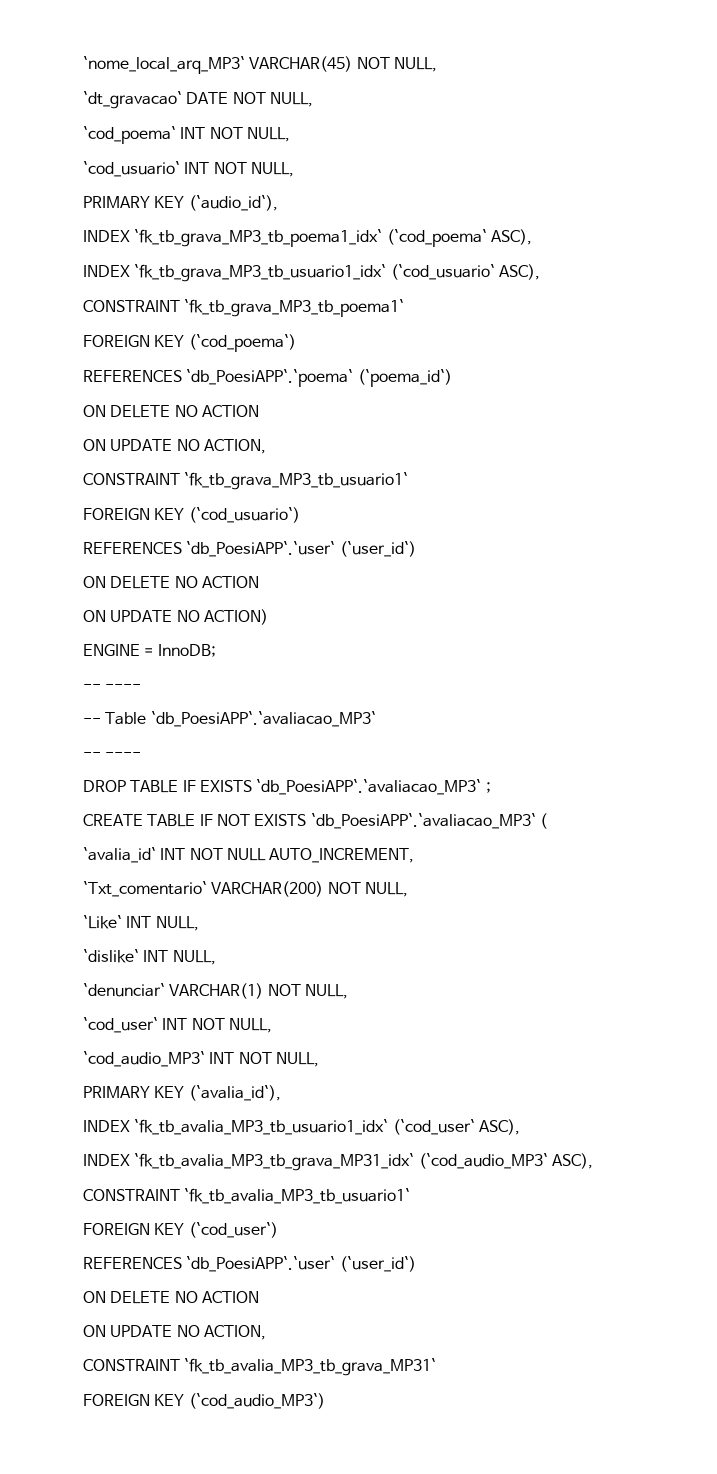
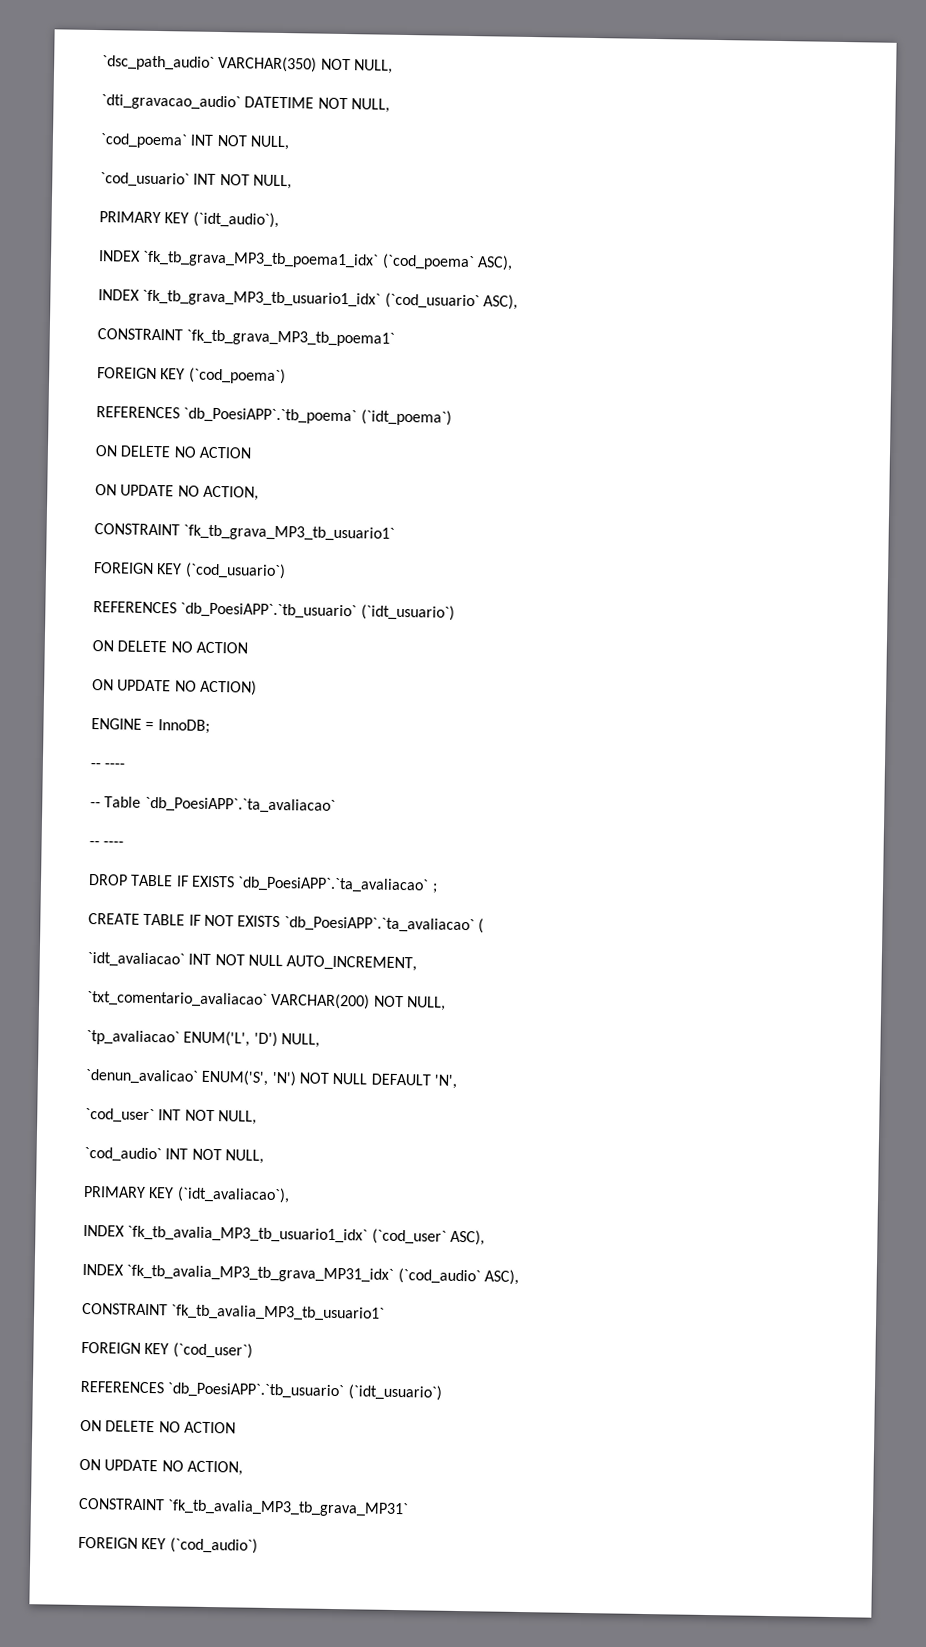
[83,56,437,74] [83,91,229,109] `nome_local_arq_MP3` VARCHAR(45) NOT NULL, // `dt_gravacao` DATE -> [102,55,393,74] [101,94,315,111] `dsc_path_audio` VARCHAR(350) NOT NULL, // `dti_gravacao_audio` DATETIME
[188,195,278,211] (`audio_id`), -> [192,211,279,228] (`idt_audio`),
[186,369,452,387] `db_PoesiAPP`.`poema` (`poema_id`) -> [183,407,452,426] `db_PoesiAPP`.`tb_poema` (`idt_poema`)
[186,541,416,557] `db_PoesiAPP`.`user` (`user_id`) -> [180,602,455,621] `db_PoesiAPP`.`tb_usuario` (`idt_usuario`)
[150,711,376,727] `db_PoesiAPP`.`avaliacao_MP3` -> [144,796,336,814] `db_PoesiAPP`.`ta_avaliacao`
[256,779,482,795] `db_PoesiAPP`.`avaliacao_MP3` -> [237,876,430,894] `db_PoesiAPP`.`ta_avaliacao`
[310,813,536,829] `db_PoesiAPP`.`avaliacao_MP3` -> [283,916,475,934] `db_PoesiAPP`.`ta_avaliacao`
[83,847,156,863] `avalia_id` -> [87,951,185,968] `idt_avaliacao`
[83,881,207,897] `Txt_comentario` -> [87,990,268,1008] `txt_comentario_avaliacao`
[83,915,199,931] [83,949,216,965] [83,983,348,999] `Like` INT NULL, // `dislike` INT NULL, // `denunciar` VARCHAR(1) NOT NULL, -> [86,1029,320,1048] [85,1068,457,1089] `tp_avaliacao` ENUM('L', 'D') NULL, // `denun_avalicao` ENUM('S', 'N') NOT NULL DEFAULT 'N',
[83,1051,319,1067] [83,1085,281,1101] `cod_audio_MP3` INT NOT NULL, // PRIMARY KEY (`avalia_id`), -> [84,1146,264,1164] [83,1185,290,1204] `cod_audio` INT NOT NULL, // PRIMARY KEY (`idt_avaliacao`),
[418,1153,548,1169] (`cod_audio_MP3` -> [397,1268,481,1285] (`cod_audio`
[186,1256,416,1272] `db_PoesiAPP`.`user` (`user_id`) -> [167,1382,442,1401] `db_PoesiAPP`.`tb_usuario` (`idt_usuario`)
[188,1393,325,1409] (`cod_audio_MP3`) -> [169,1537,258,1554] (`cod_audio`)

